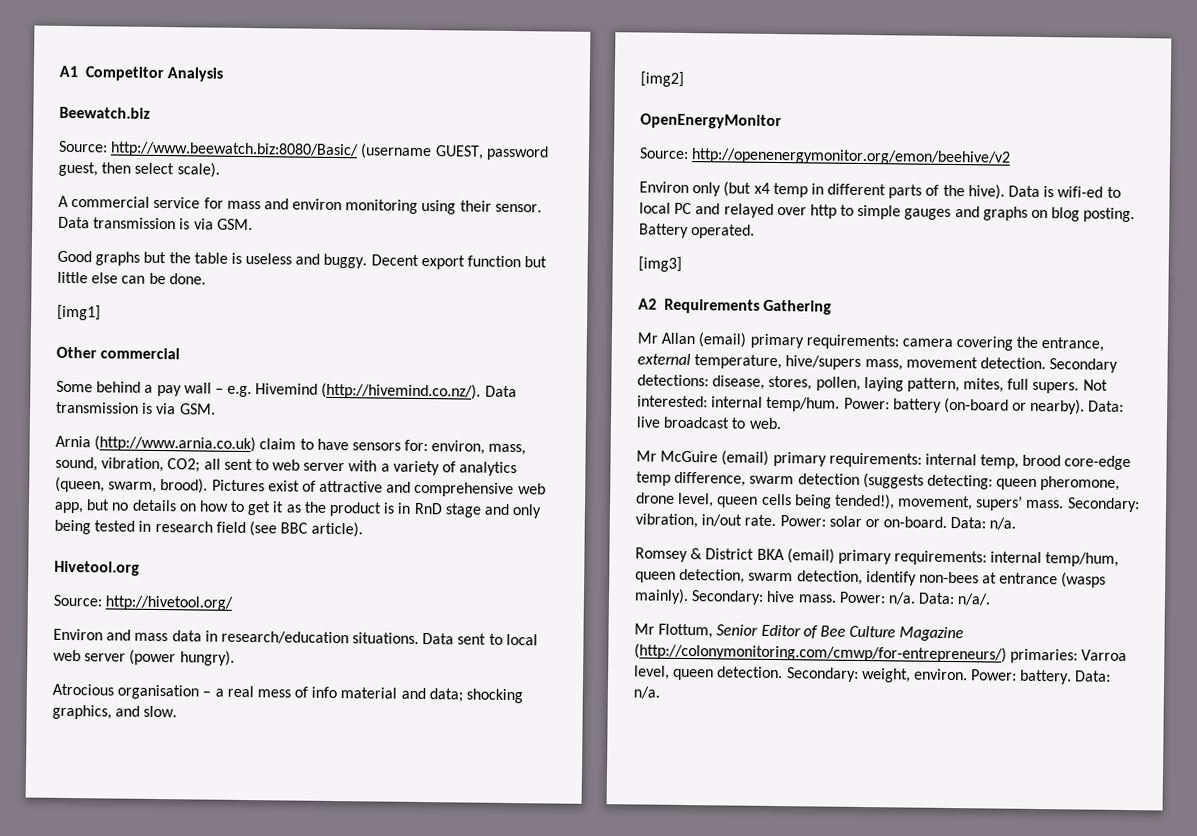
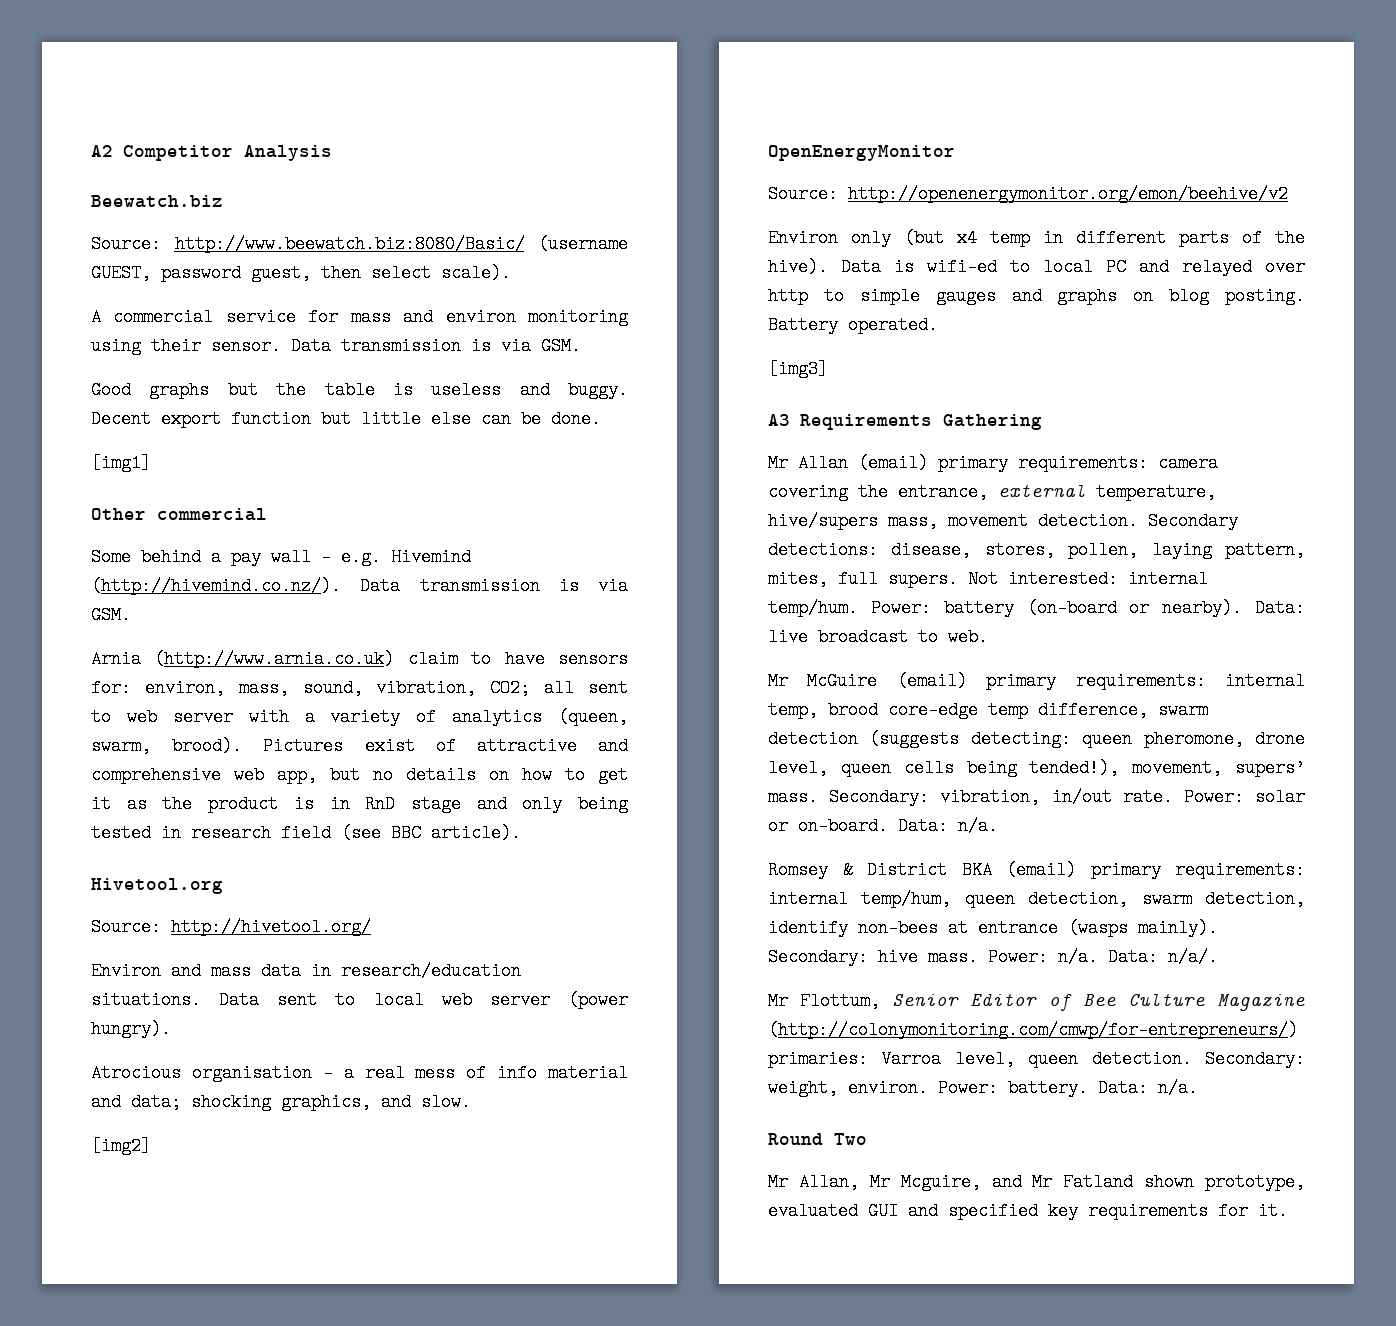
[59,65,78,78] A1 -> [91,145,113,157] A2
[638,298,657,310] A2 -> [768,414,790,426] A3
(660, 692) none -> [768,1133,867,1145] [768,1173,1305,1191] [768,1202,1288,1220] // Round Two // Mr Allan, Mr Mcguire, and Mr Fatland shown prototype, evaluated GUI and specified key requirements for it.

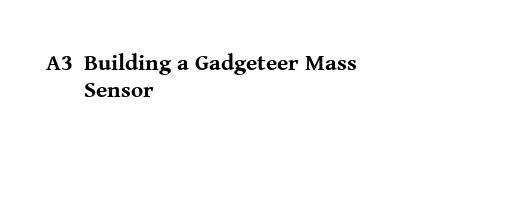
[91,145,332,161] [91,195,223,208] [91,235,628,253] [91,264,511,282] [91,308,628,326] [91,337,581,355] [91,381,628,399] [91,410,601,428] [91,454,151,472] [91,508,267,521] [91,548,471,566] [91,577,628,595] [91,606,131,624] [91,650,628,668] [91,679,628,697] [91,708,628,726] [91,737,628,755] [91,766,628,784] [91,795,628,813] [91,824,521,842] [91,878,223,894] [91,918,371,936] [91,962,521,980] [91,991,629,1009] [91,1020,171,1038] [91,1064,628,1082] [91,1093,471,1111] [91,1137,151,1155] [768,145,955,161] [768,185,1288,203] [768,229,1305,247] [768,258,1305,276] [768,287,1305,305] [768,316,938,334] [768,360,828,378] [768,414,1042,430] [768,454,1218,472] [768,483,1216,501] [768,512,1238,530] [768,541,1305,559] [768,570,1208,588] [768,599,1305,617] [768,628,988,646] [768,672,1305,690] [768,701,1208,719] [768,730,1305,748] [768,759,1305,777] [768,788,1305,806] [768,817,998,835] [768,861,1305,879] [768,890,1305,908] [768,919,1218,937] [768,948,1218,966] [768,992,1305,1011] [768,1021,1298,1039] [768,1050,1305,1068] [768,1079,1198,1097] [768,1133,867,1145] [768,1173,1305,1191] [768,1202,1288,1220] A2 Competitor Analysis // Beewatch.biz // Source: http://www.beewatch.biz:8080/Basic/ (username GUEST, password guest, then select scale). // A commercial service for mass and environ monitoring using their sensor. Data transmission is via GSM. // Good graphs but the table is useless and buggy. Decent export function but little else can be done. // [img1] // Other commercial // Some behind a pay wall – e.g. Hivemind (http://hivemind.co.nz/). Data transmission is via GSM. // Arnia (http://www.arnia.co.uk) claim to have sensors for: environ, mass, sound, vibration, CO2; all sent to web server with a variety of analytics (queen, swarm, brood). Pictures exist of attractive and comprehensive web app, but no details on how to get it as the product is in RnD stage and only being tested in research field (see BBC article). // Hivetool.org // Source: http://hivetool.org/ // Environ and mass data in research/education situations. Data sent to local web server (power hungry). // Atrocious organisation – a real mess of info material and data; shocking graphics, and slow. // [img2] // OpenEnergyMonitor // Source: http://openenergymonitor.org/emon/beehive/v2 // Environ only (but x4 temp in different parts of the hive). Data is wifi-ed to local PC and relayed over http to simple gauges and graphs on blog posting. Battery operated. // [img3] // A3 Requirements Gathering // Mr Allan (email) primary requirements: camera covering the entrance, external temperature, hive/supers mass, movement detection. Secondary detections: disease, stores, pollen, laying pattern, mites, full supers. Not interested: internal temp/hum. Power: battery (on-board or nearby). Data: live broadcast to web. // Mr McGuire (email) primary requirements: internal temp, brood core-edge temp difference, swarm detection (suggests detecting: queen pheromone, drone level, queen cells being tended!), movement, supers’ mass. Secondary: vibration, in/out rate. Power: solar or on-board. Data: n/a. // Romsey & District BKA (email) primary requirements: internal temp/hum, queen detection, swarm detection, identify non-bees at entrance (wasps mainly). Secondary: hive mass. Power: n/a. Data: n/a/. // Mr Flottum, Senior Editor of Bee Culture Magazine (http://colonymonitoring.com/cmwp/for-entrepreneurs/) primaries: Varroa level, queen detection. Secondary: weight, environ. Power: battery. Data: n/a. // Round Two // Mr Allan, Mr Mcguire, and Mr Fatland shown prototype, evaluated GUI and specified key requirements for it. -> [46,53,357,75] [83,83,154,97] A3 Building a Gadgeteer Mass Sensor

